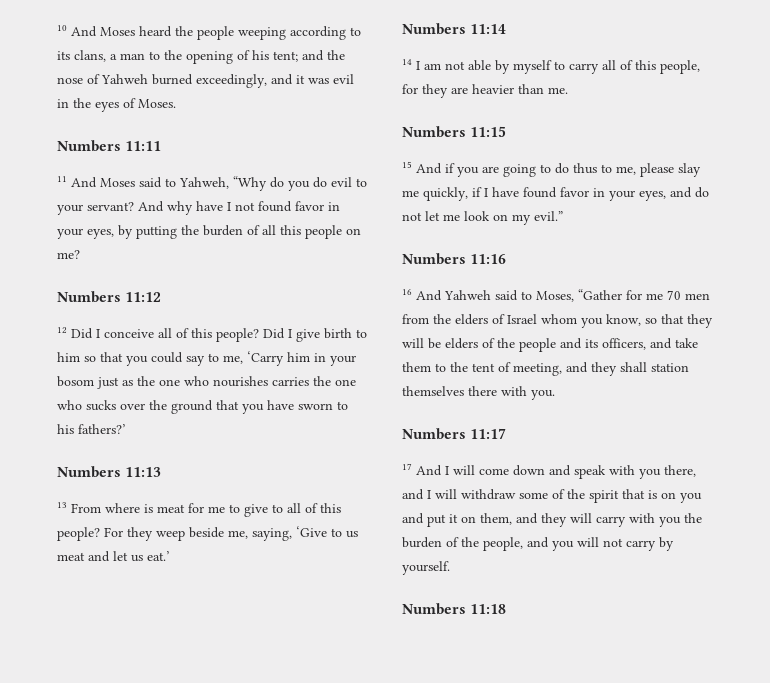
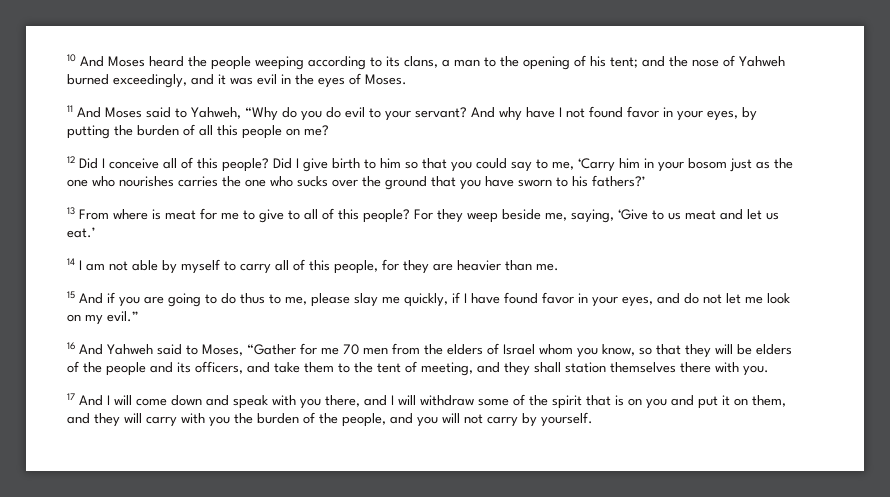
[57,140,162,152] // Numbers 11:11 -> (407, 79) none
[57,291,162,303] // Numbers 11:12 -> (329, 130) none
[57,466,162,478] // Numbers 11:13 -> (645, 181) none
[402,23,507,35] // Numbers 11:14 -> (95, 232) none
[402,126,507,138] // Numbers 11:15 -> (559, 267) none
[402,253,507,265] // Numbers 11:16 -> (139, 316) none
[402,428,507,440] // Numbers 11:17 -> (769, 370) none
[402,603,507,615] // Numbers 11:18 -> (593, 419) none

